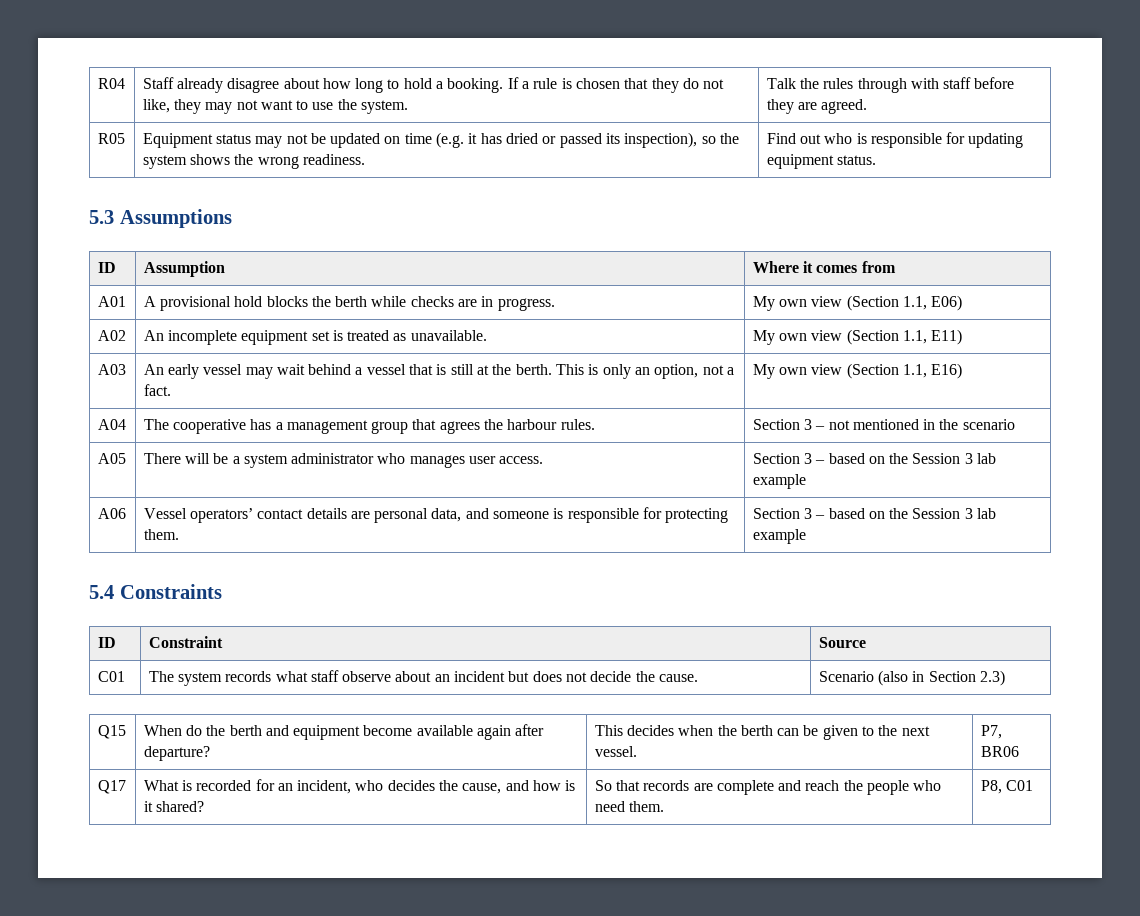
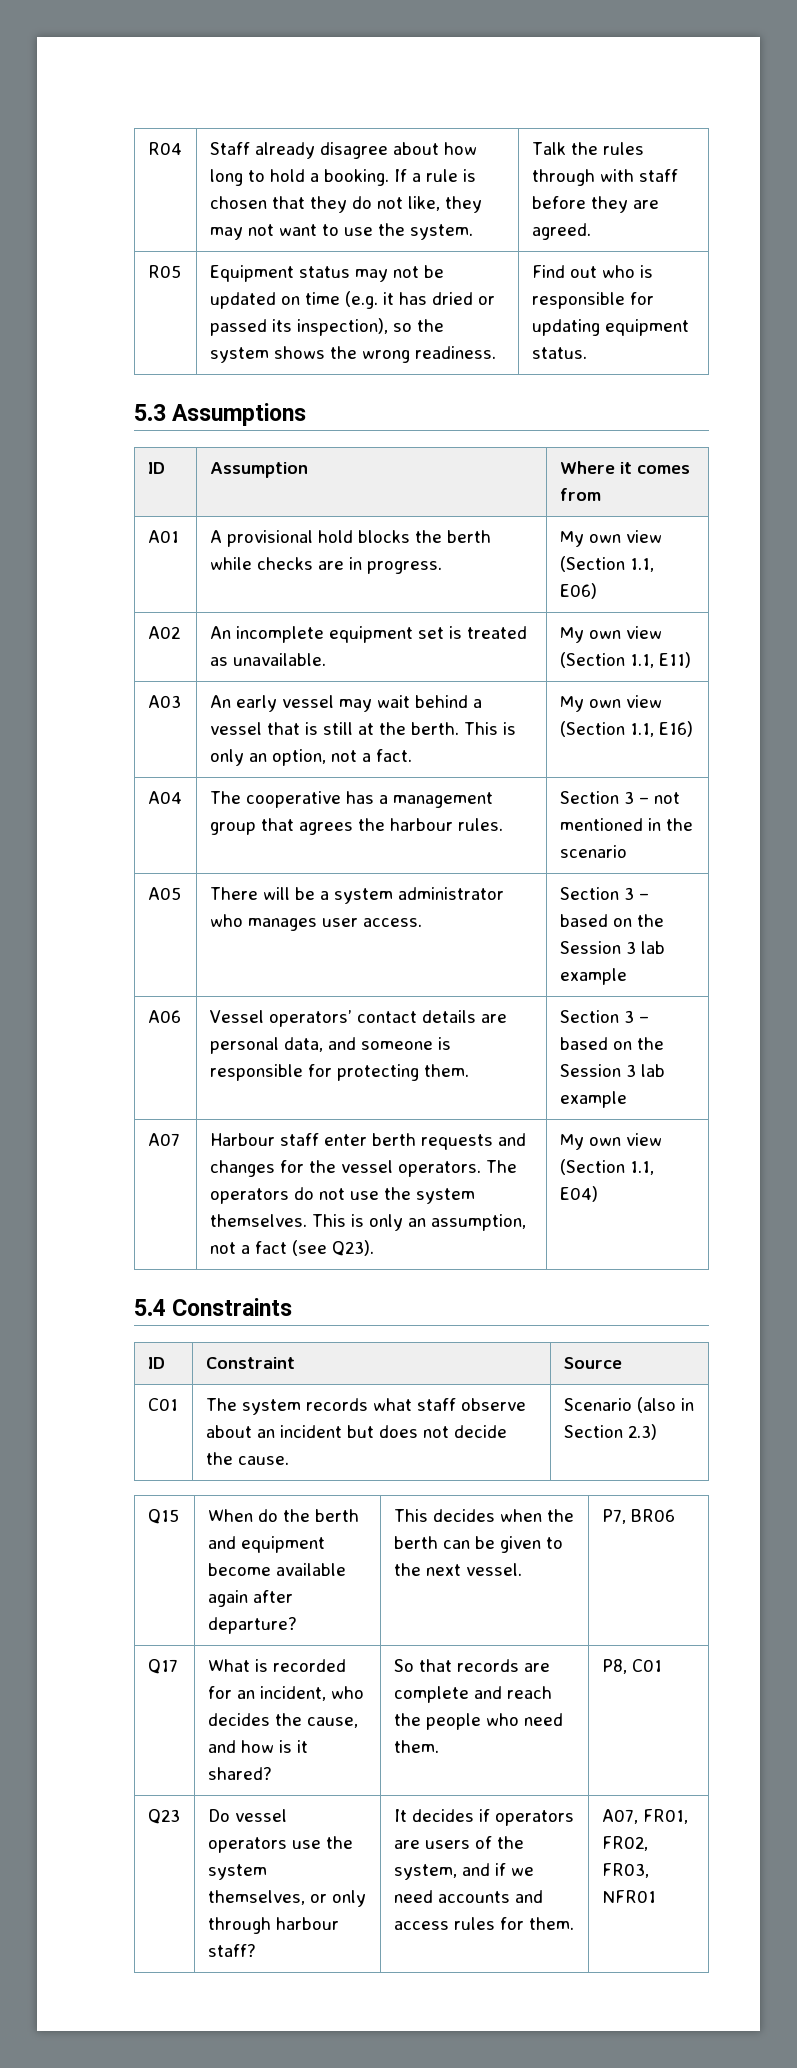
(806, 536) none -> [147,1133,180,1146] [209,1133,526,1150] [209,1160,517,1177] [209,1187,475,1204] [209,1214,526,1231] [209,1240,374,1256] [559,1133,662,1150] [559,1159,654,1175] [559,1186,598,1202] // A07 | Harbour staff enter berth requests and changes for the vessel operators. The operators do not use the system themselves. This is only an assumption, not a fact (see Q23). | My own view (Section 1.1, E04)
(1033, 785) none -> [147,1809,180,1824] [207,1809,287,1822] [207,1836,353,1853] [207,1864,267,1880] [207,1890,366,1907] [207,1917,339,1934] [207,1944,256,1957] [393,1809,574,1826] [393,1836,524,1849] [393,1863,534,1880] [393,1890,543,1903] [393,1917,574,1930] [601,1809,688,1824] [601,1836,648,1851] [601,1863,649,1878] [601,1890,656,1903] // Q23 | Do vessel operators use the system themselves, or only through harbour staff? | It decides if operators are users of the system, and if we need accounts and access rules for them. | A07, FR01, FR02, FR03, NFR01

